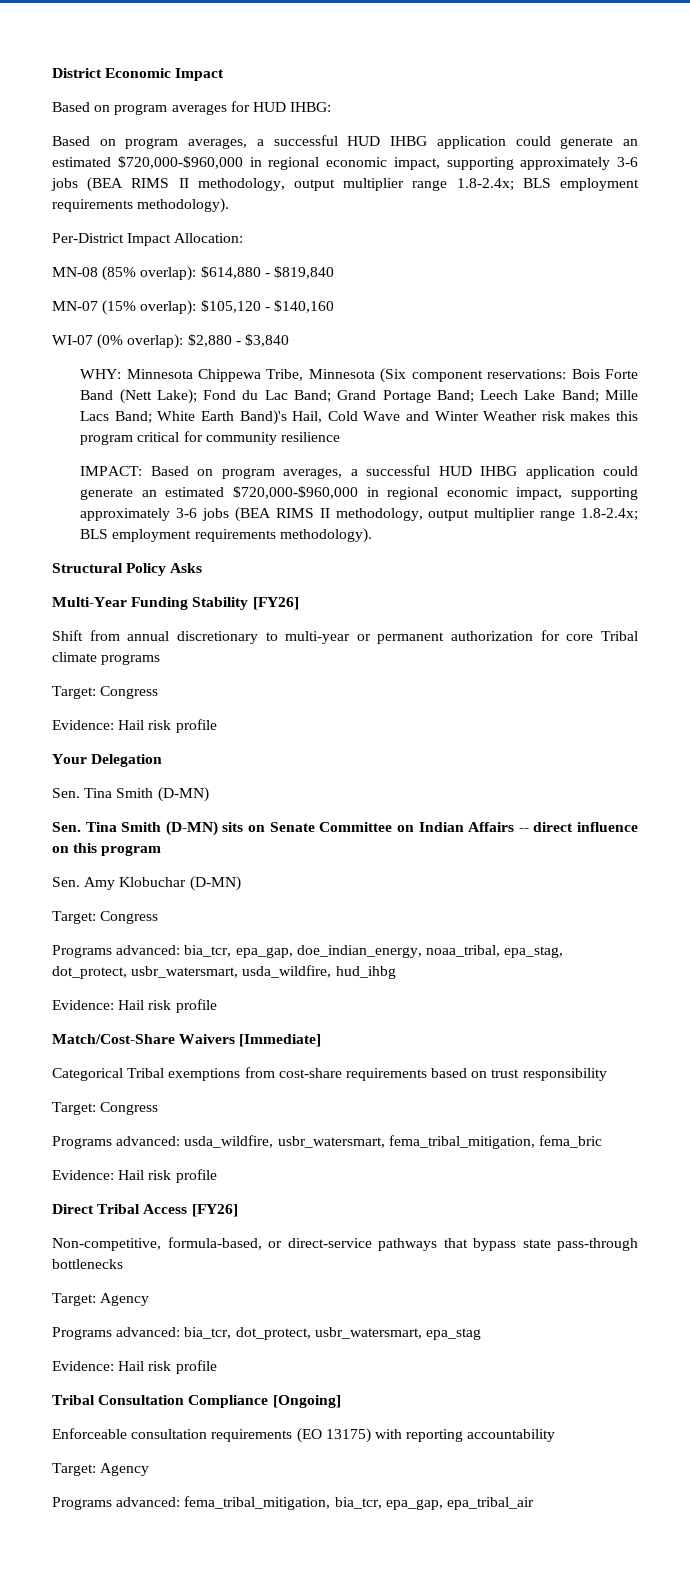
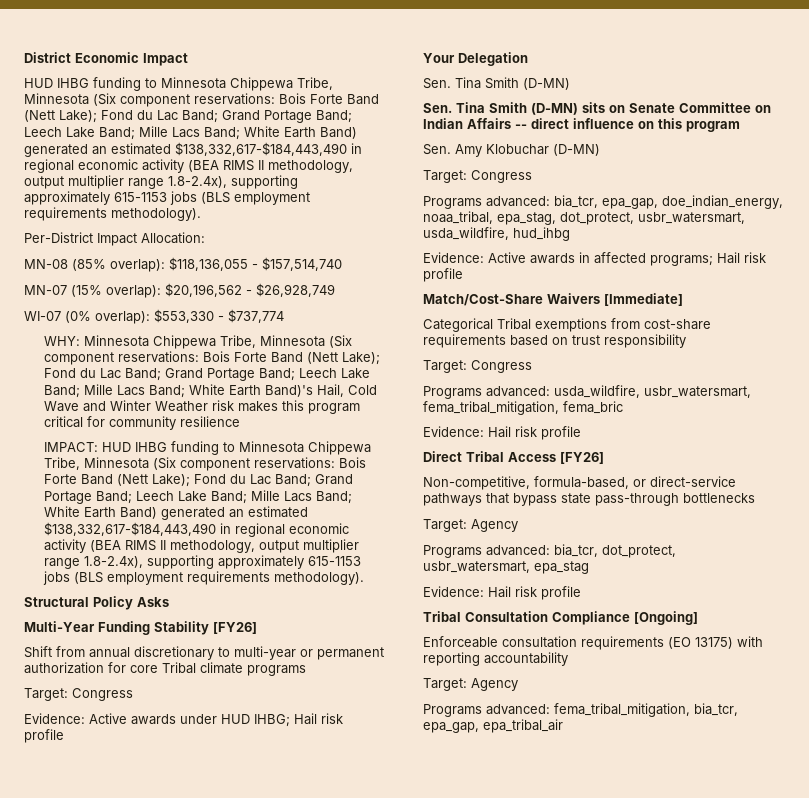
[52,101,332,115] [52,135,639,149] [52,156,638,170] [51,177,551,192] Based on program averages for HUD IHBG: // Based on program averages, a successful HUD IHBG application could generate an estimated $720,000-$960,000 in regional economic impact, supporting approximately 3-6 jobs (BEA RIMS II methodology, output multiplier range 1.8-2.4x; BLS -> [24,77,333,91] [24,93,379,107] [24,110,352,123] [24,126,357,140] [24,142,362,157] [24,159,353,173] [24,175,298,189] [24,191,230,205] HUD IHBG funding to Minnesota Chippewa Tribe, Minnesota (Six component reservations: Bois Forte Band (Nett Lake); Fond du Lac Band; Grand Portage Band; Leech Lake Band; Mille Lacs Band; White Earth Band) generated an estimated $138,332,617-$184,443,490 in regional economic activity (BEA RIMS II methodology, output multiplier range 1.8-2.4x), supporting approximately 615-1153 jobs (BLS
[200,266,334,279] $614,880 - $819,840 -> [169,257,342,271] $118,136,055 - $157,514,740
[200,300,334,313] $105,120 - $140,160 -> [165,283,335,297] $20,196,562 - $26,928,749
[187,334,289,347] $2,880 - $3,840 -> [154,309,284,323] $553,330 - $737,774
[150,465,638,479] [80,486,638,500] [80,507,639,522] [80,529,109,539] Based on program averages, a successful HUD IHBG application could generate an estimated $720,000-$960,000 in regional economic impact, supporting approximately 3-6 jobs (BEA RIMS II methodology, output multiplier range 1.8-2.4x; BLS -> [102,441,372,455] [44,457,367,471] [44,474,354,487] [44,490,353,504] [44,506,309,520] [44,522,350,537] [44,539,360,553] [44,555,362,569] [43,571,104,585] HUD IHBG funding to Minnesota Chippewa Tribe, Minnesota (Six component reservations: Bois Forte Band (Nett Lake); Fond du Lac Band; Grand Portage Band; Leech Lake Band; Mille Lacs Band; White Earth Band) generated an estimated $138,332,617-$184,443,490 in regional economic activity (BEA RIMS II methodology, output multiplier range 1.8-2.4x), supporting approximately 615-1153 jobs (BLS
(114, 725) none -> [89,713,290,727] Active awards under HUD IHBG;
(114, 1005) none -> [488,252,713,266] Active awards in affected programs;

